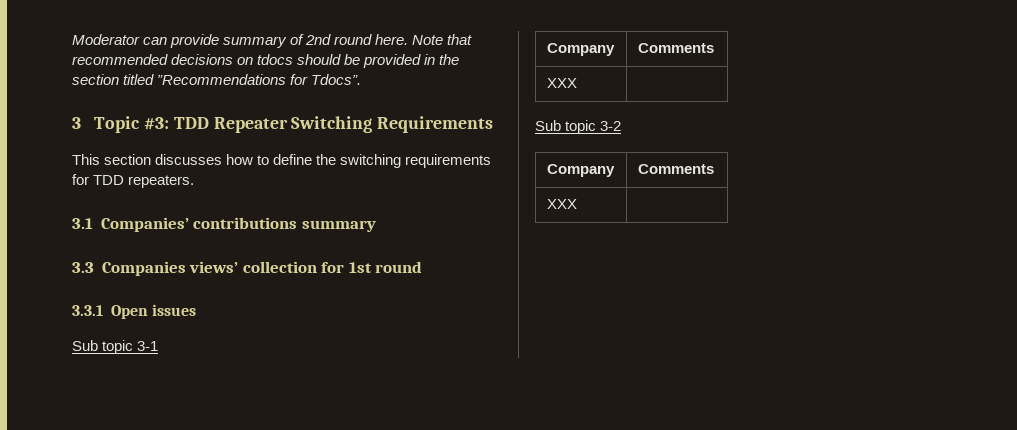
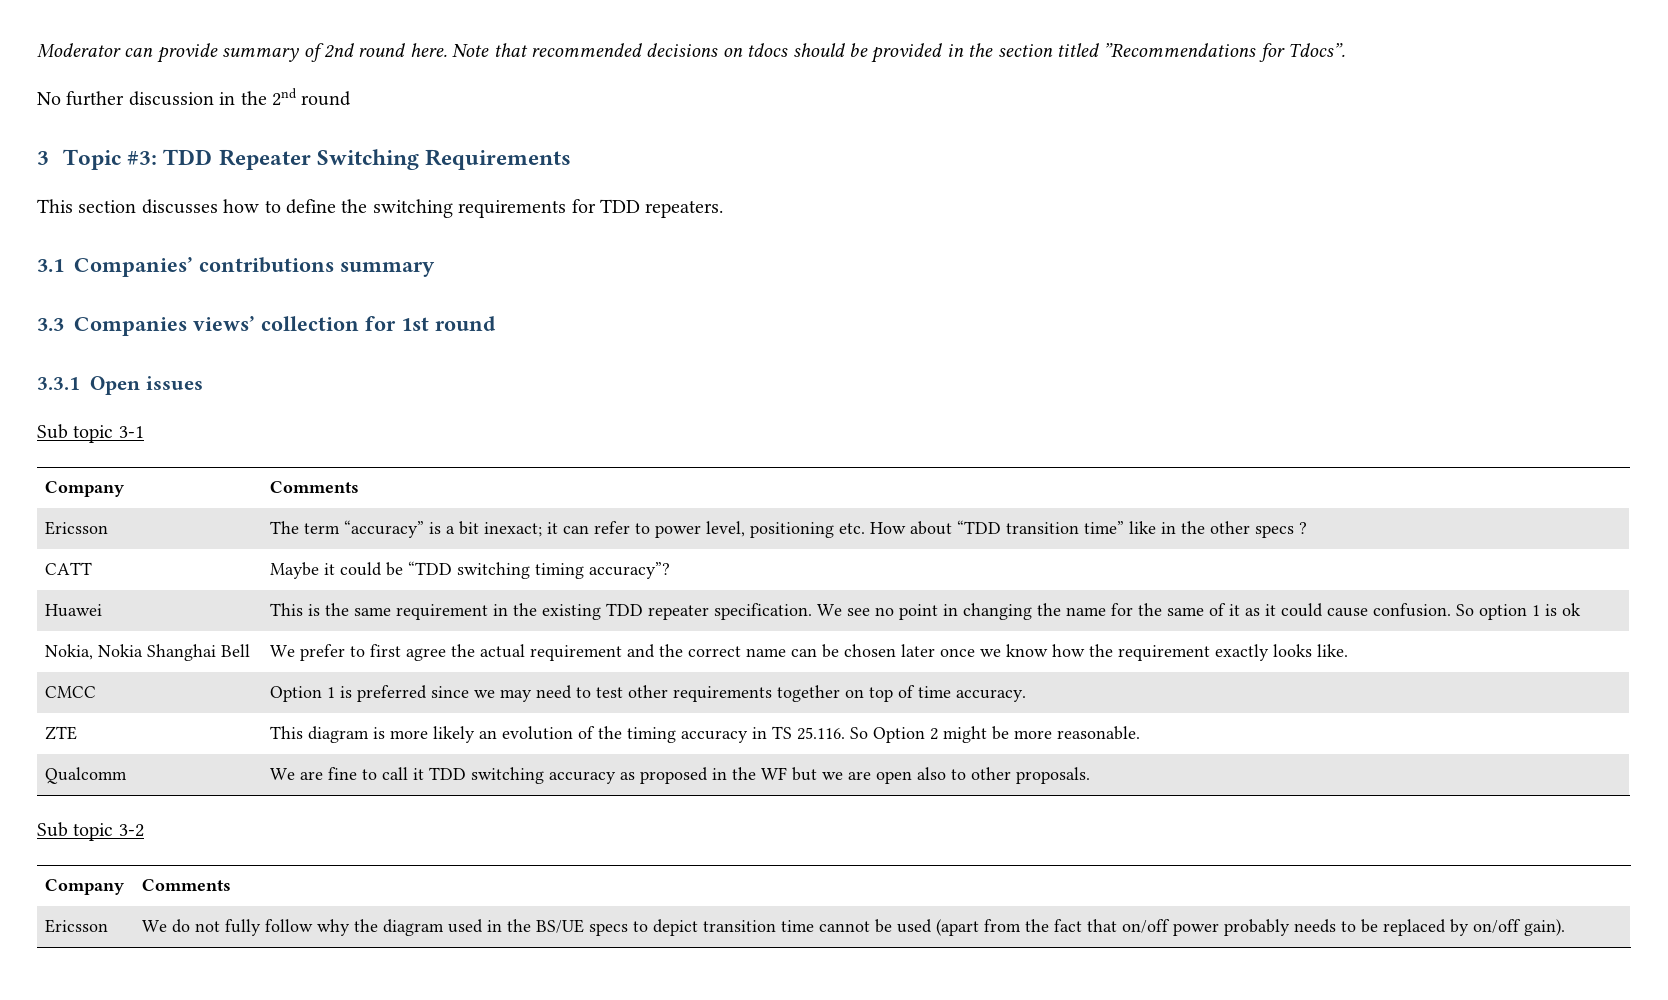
(362, 79) none -> [37,88,352,106] // No further discussion in the 2nd round
[546,78,577,88] XXX | -> [45,521,109,535] [270,520,1308,538] [45,562,93,575] [270,561,671,579] [45,604,103,617] [270,603,1582,620] [45,644,251,661] [270,644,1349,661] [45,686,97,698] [270,685,1027,702] [45,726,78,740] [270,726,1141,743] [45,767,128,784] [270,767,1091,784] Ericsson | The term “accuracy” is a bit inexact; it can refer to power level, positioning etc. How about “TDD transition time” like in the other specs ? // CATT | Maybe it could be “TDD switching timing accuracy”? // Huawei | This is the same requirement in the existing TDD repeater specification. We see no point in changing the name for the same of it as it could cause confusion. So option 1 is ok // Nokia, Nokia Shanghai Bell | We prefer to first agree the actual requirement and the correct name can be chosen later once we know how the requirement exactly looks like. // CMCC | Option 1 is preferred since we may need to test other requirements together on top of time accuracy. // ZTE | This diagram is more likely an evolution of the timing accuracy in TS 25.116. So Option 2 might be more reasonable. // Qualcomm | We are fine to call it TDD switching accuracy as proposed in the WF but we are open also to other proposals.
[546,199,577,209] XXX | -> [45,919,109,933] [142,919,1566,936] Ericsson | We do not fully follow why the diagram used in the BS/UE specs to depict transition time cannot be used (apart from the fact that on/off power probably needs to be replaced by on/off gain).

